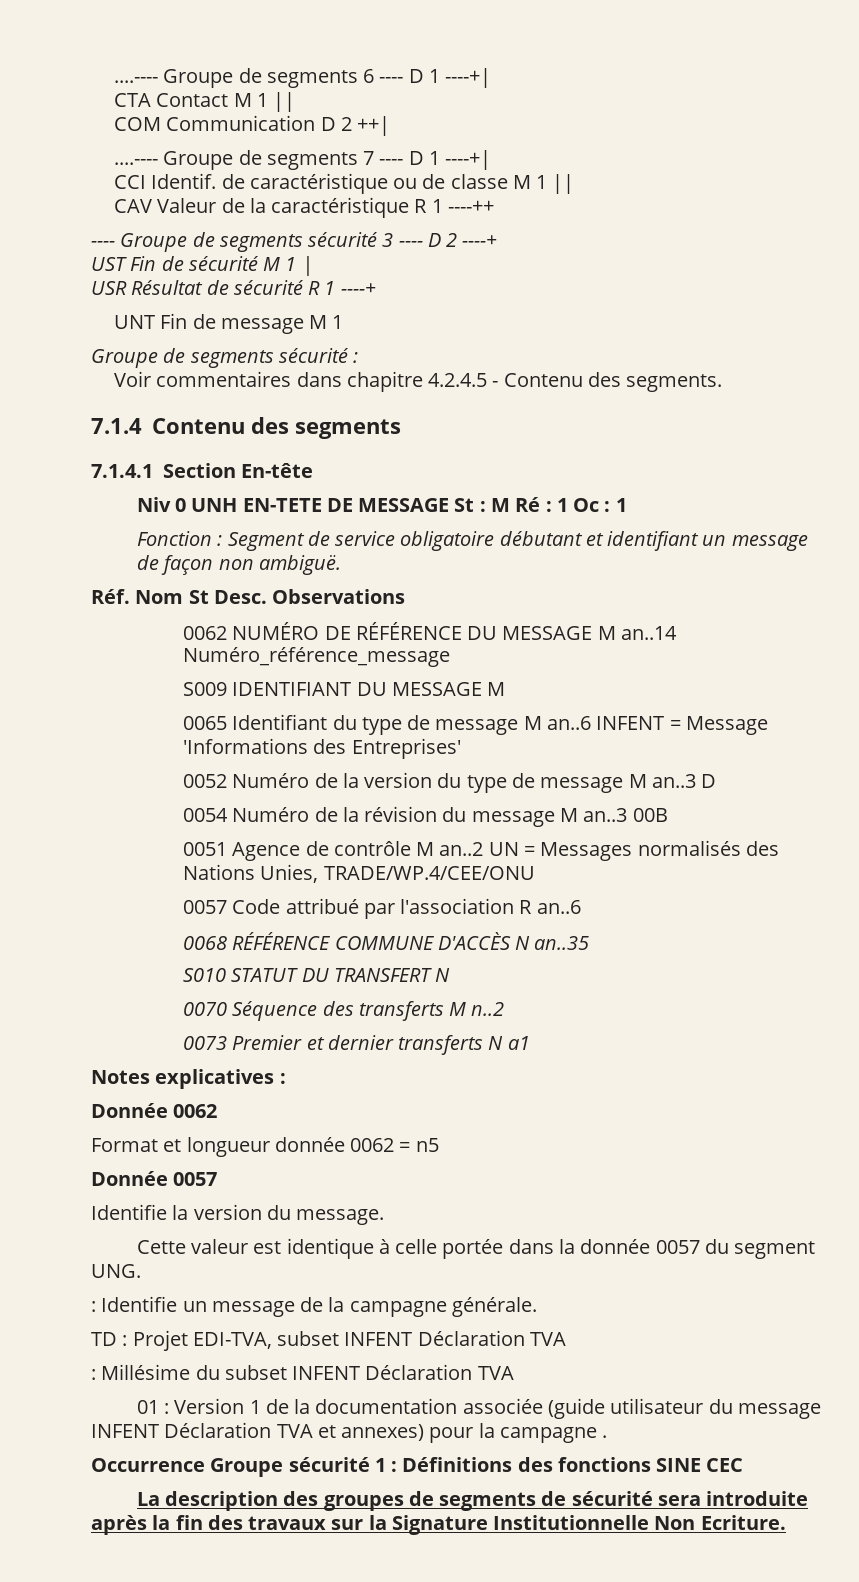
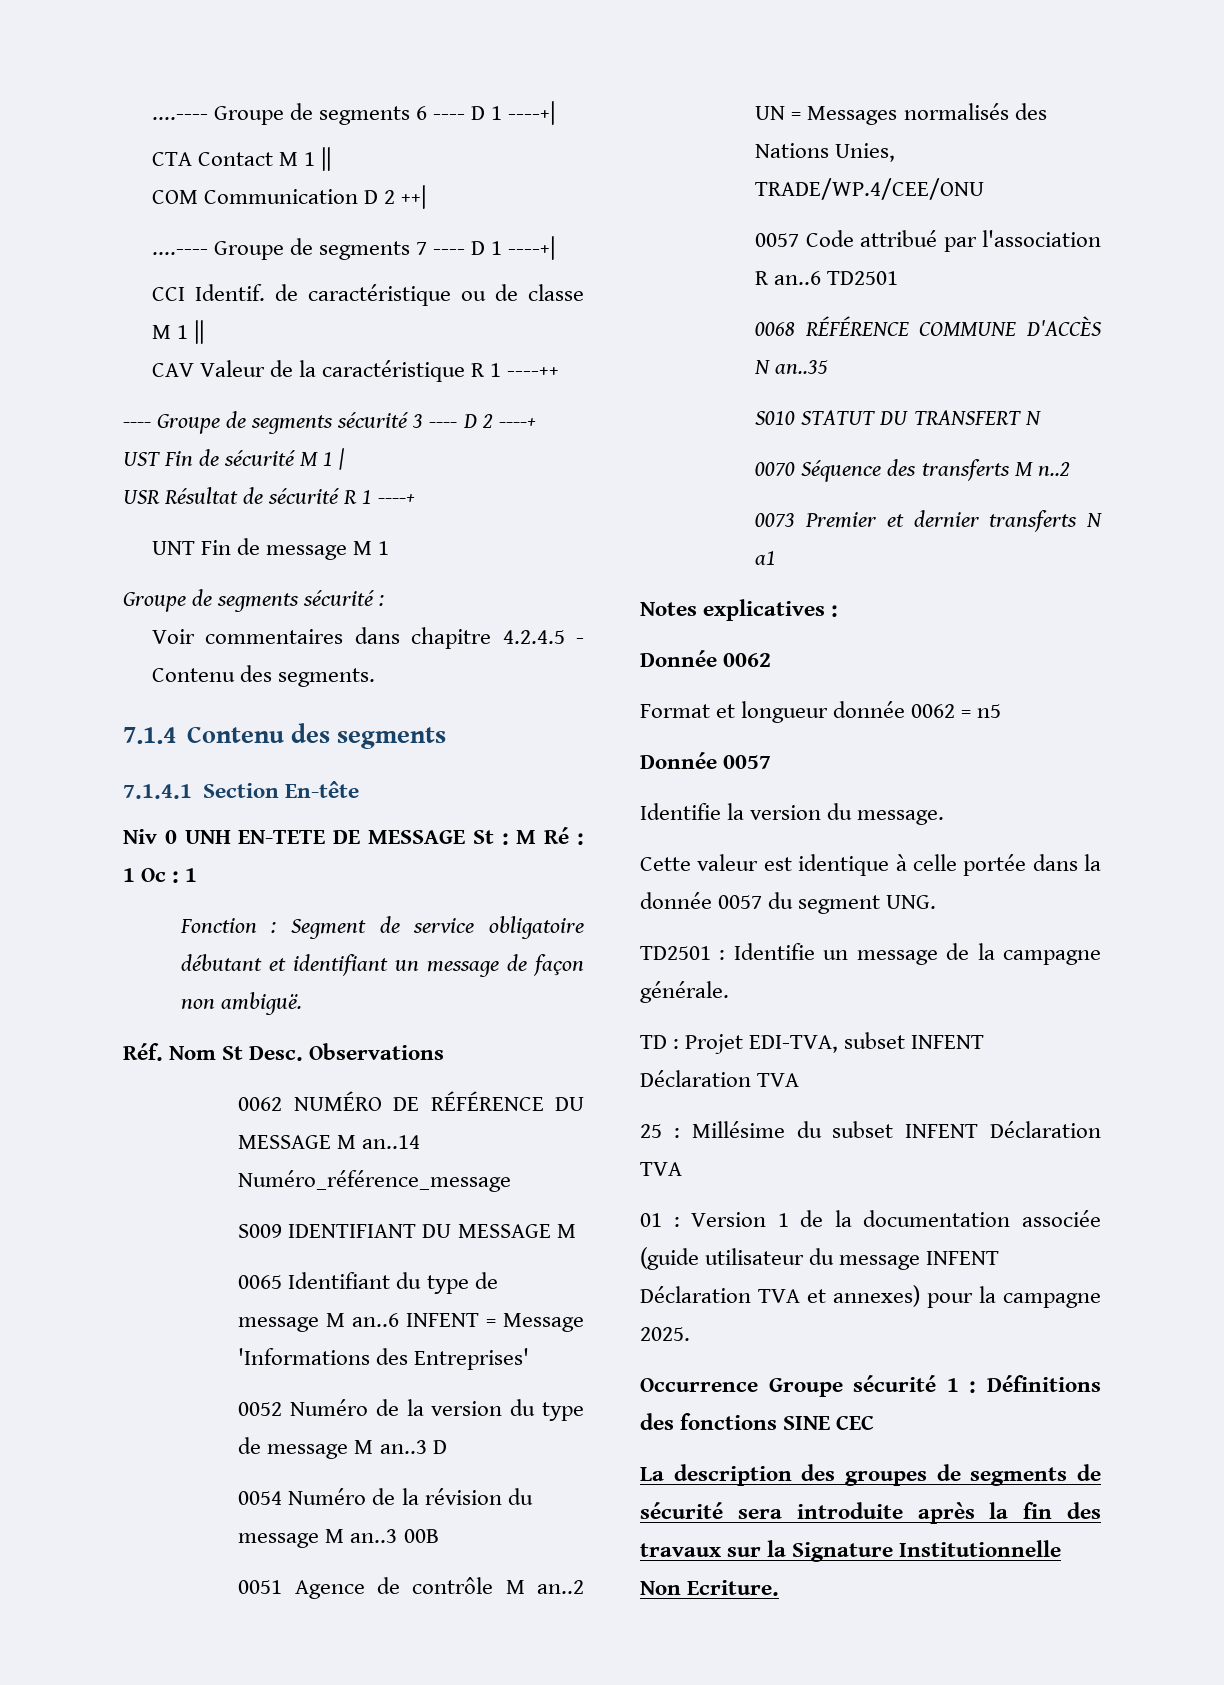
(581, 907) none -> [827,271,899,285] TD2501
(141, 1271) none -> [640,946,711,960] TD2501
(566, 1339) none -> [640,1124,662,1138] 25
[602,1435,608,1438] . -> [640,1327,690,1341] 2025.

